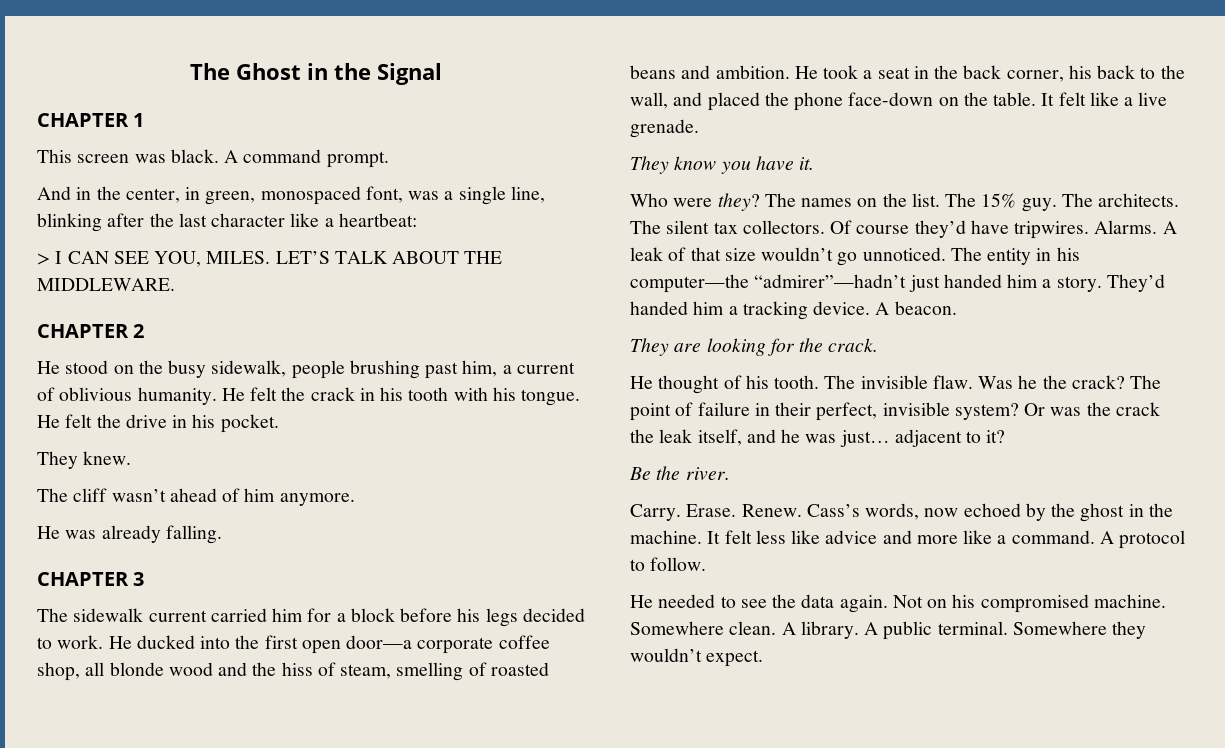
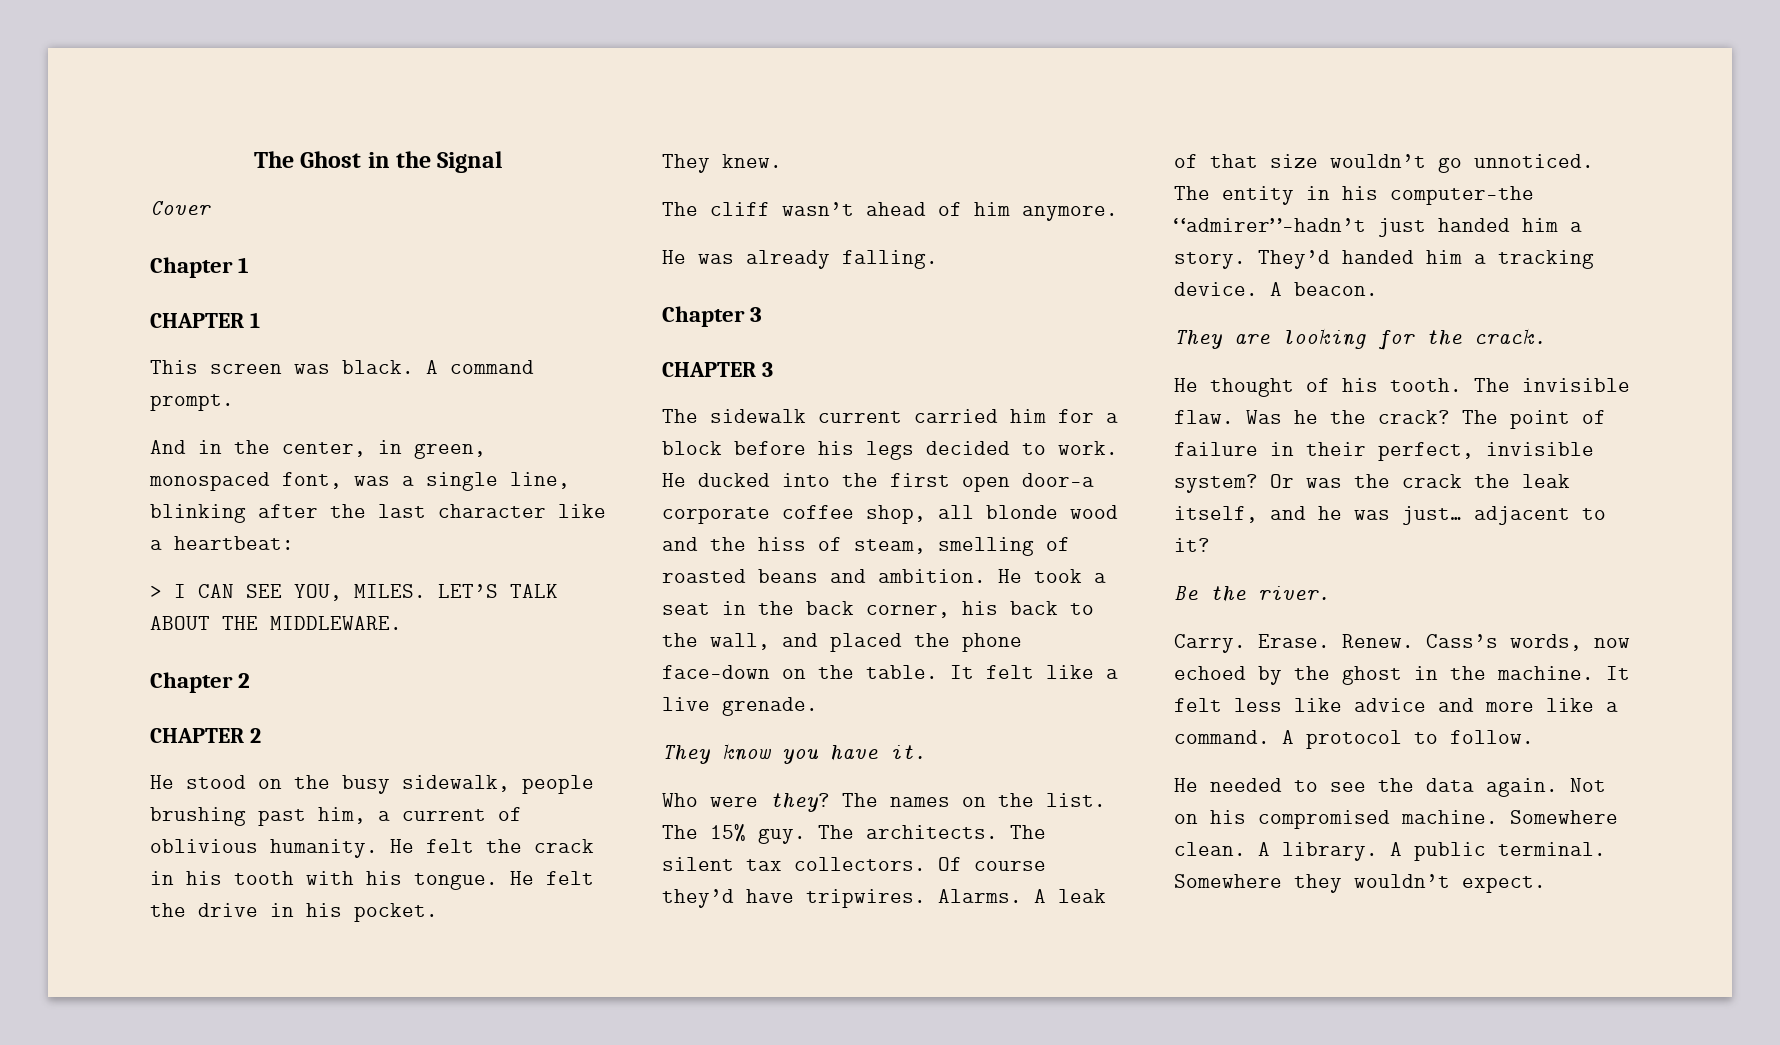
(442, 74) none -> [150,201,211,215] [150,257,250,278] // Cover // Chapter 1
(175, 284) none -> [150,672,251,693] // Chapter 2
(222, 534) none -> [662,306,763,327] // Chapter 3

